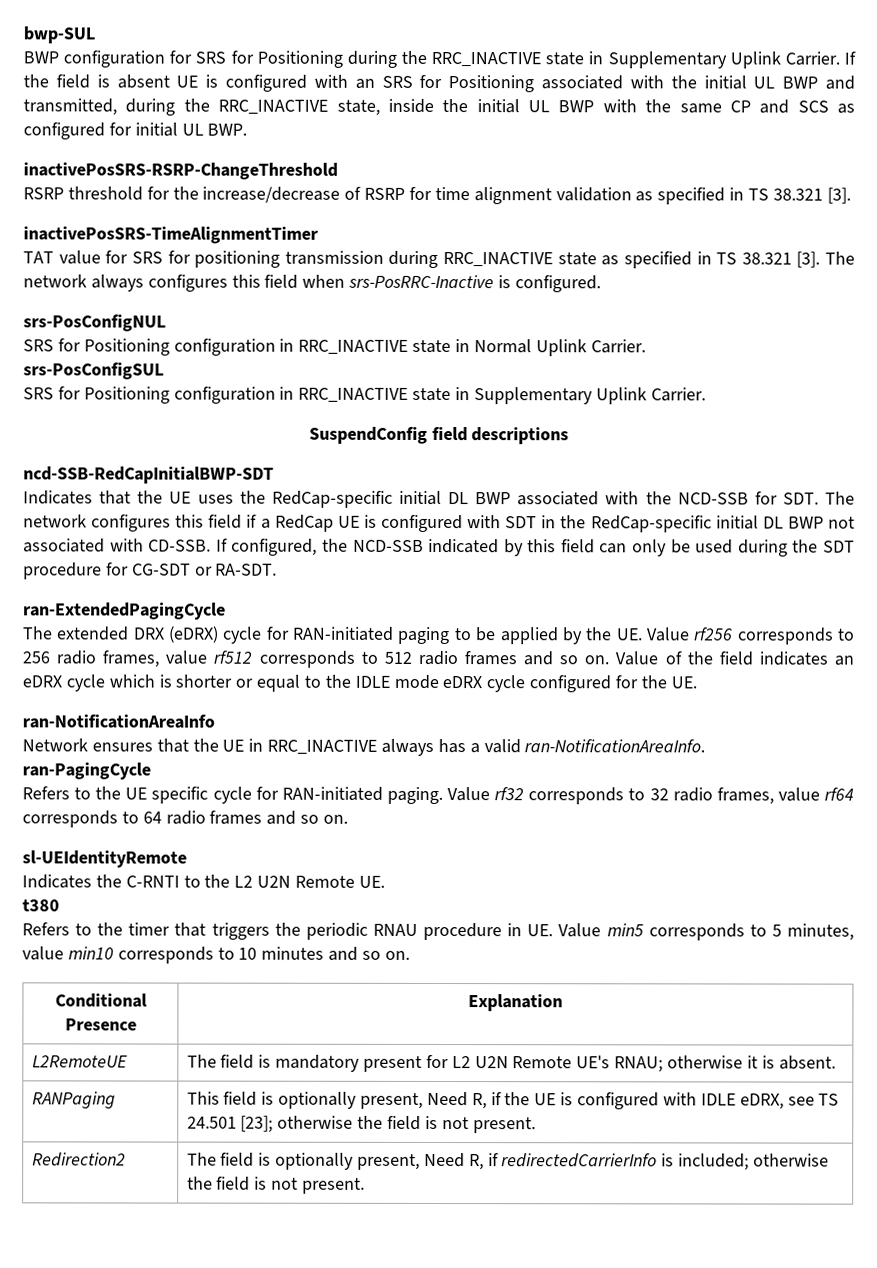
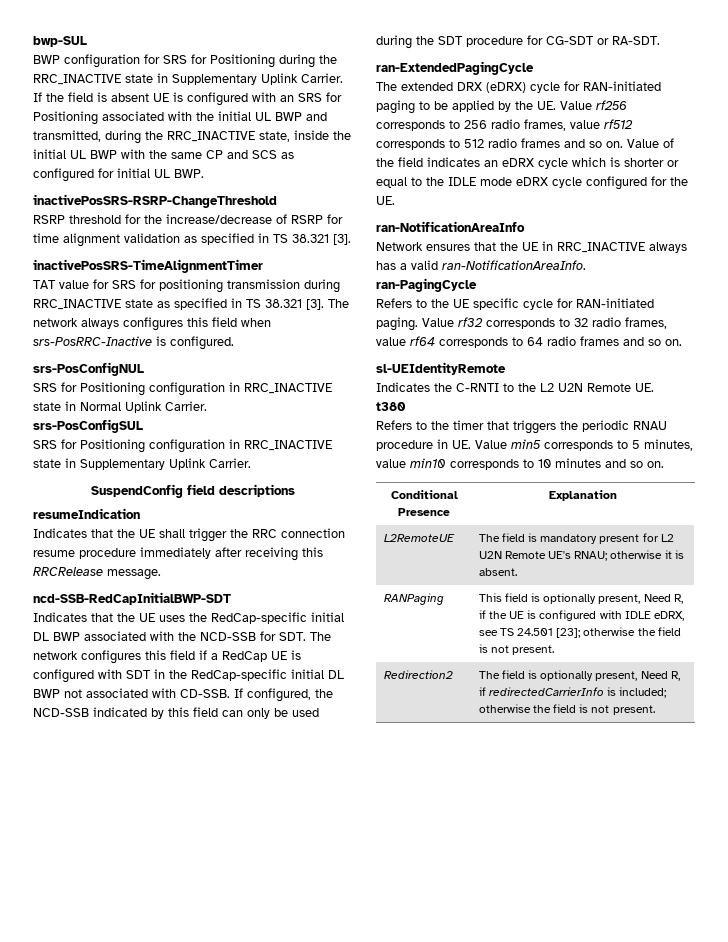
(570, 436) none -> [33,508,140,519] [33,528,345,542] [33,547,323,561] [33,567,161,580] // resumeIndication // Indicates that the UE shall trigger the RRC connection resume procedure immediately after receiving this RRCRelease message.

